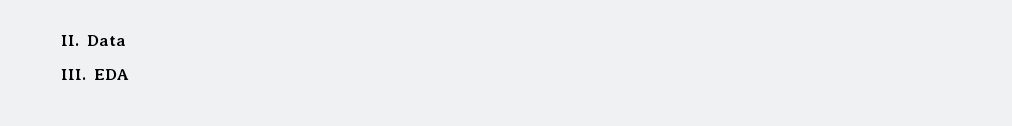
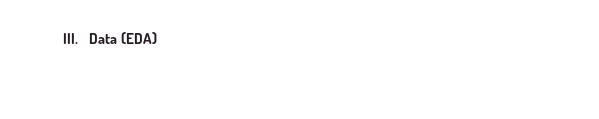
[61,35,79,46] II. -> [63,33,78,44] III.
[61,69,130,80] // III. EDA -> [120,32,157,44] (EDA)

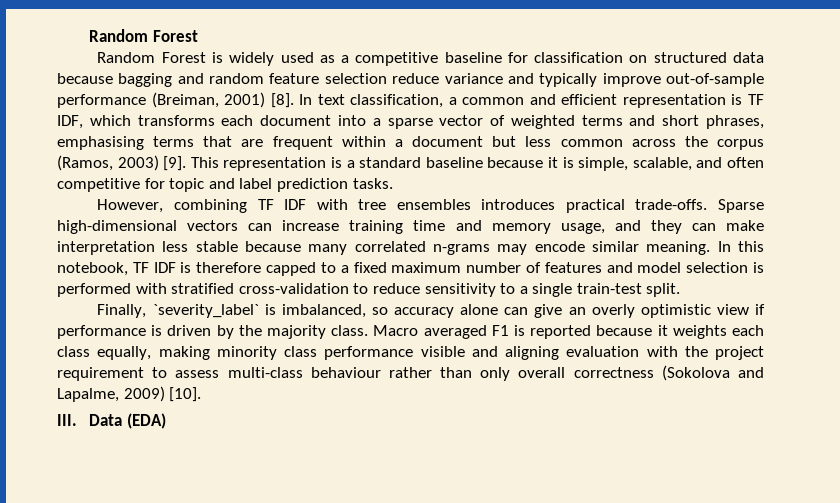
(63, 38) none -> [89,29,198,42] [97,52,764,66] [57,73,765,87] [57,92,765,108] [57,115,765,129] [57,136,764,150] [57,155,765,171] [57,178,393,192] [97,199,765,213] [57,220,764,234] [57,241,765,255] [57,262,764,276] [57,283,681,297] [97,304,766,318] [57,325,765,339] [57,346,764,360] [57,365,764,381] [57,386,202,402] Random Forest // Random Forest is widely used as a competitive baseline for classification on structured data because bagging and random feature selection reduce variance and typically improve out-of-sample performance (Breiman, 2001) [8]. In text classification, a common and efficient representation is TF IDF, which transforms each document into a sparse vector of weighted terms and short phrases, emphasising terms that are frequent within a document but less common across the corpus (Ramos, 2003) [9]. This representation is a standard baseline because it is simple, scalable, and often competitive for topic and label prediction tasks. // However, combining TF IDF with tree ensembles introduces practical trade-offs. Sparse high-dimensional vectors can increase training time and memory usage, and they can make interpretation less stable because many correlated n-grams may encode similar meaning. In this notebook, TF IDF is therefore capped to a fixed maximum number of features and model selection is performed with stratified cross-validation to reduce sensitivity to a single train-test split. // Finally, `severity_label` is imbalanced, so accuracy alone can give an overly optimistic view if performance is driven by the majority class. Macro averaged F1 is reported because it weights each class equally, making minority class performance visible and aligning evaluation with the project requirement to assess multi-class behaviour rather than only overall correctness (Sokolova and Lapalme, 2009) [10]. //

